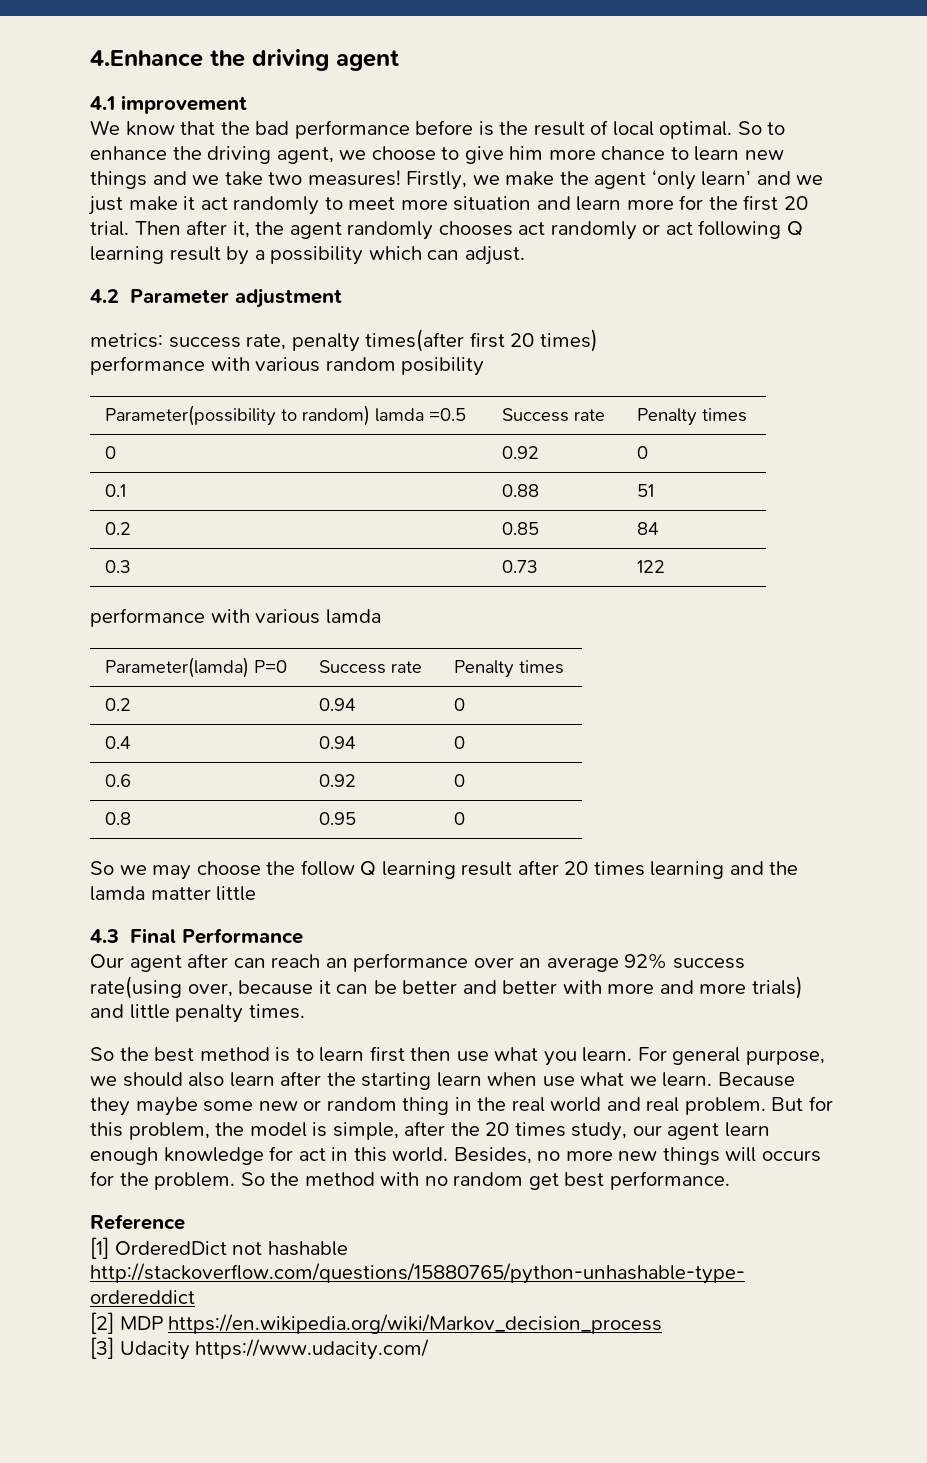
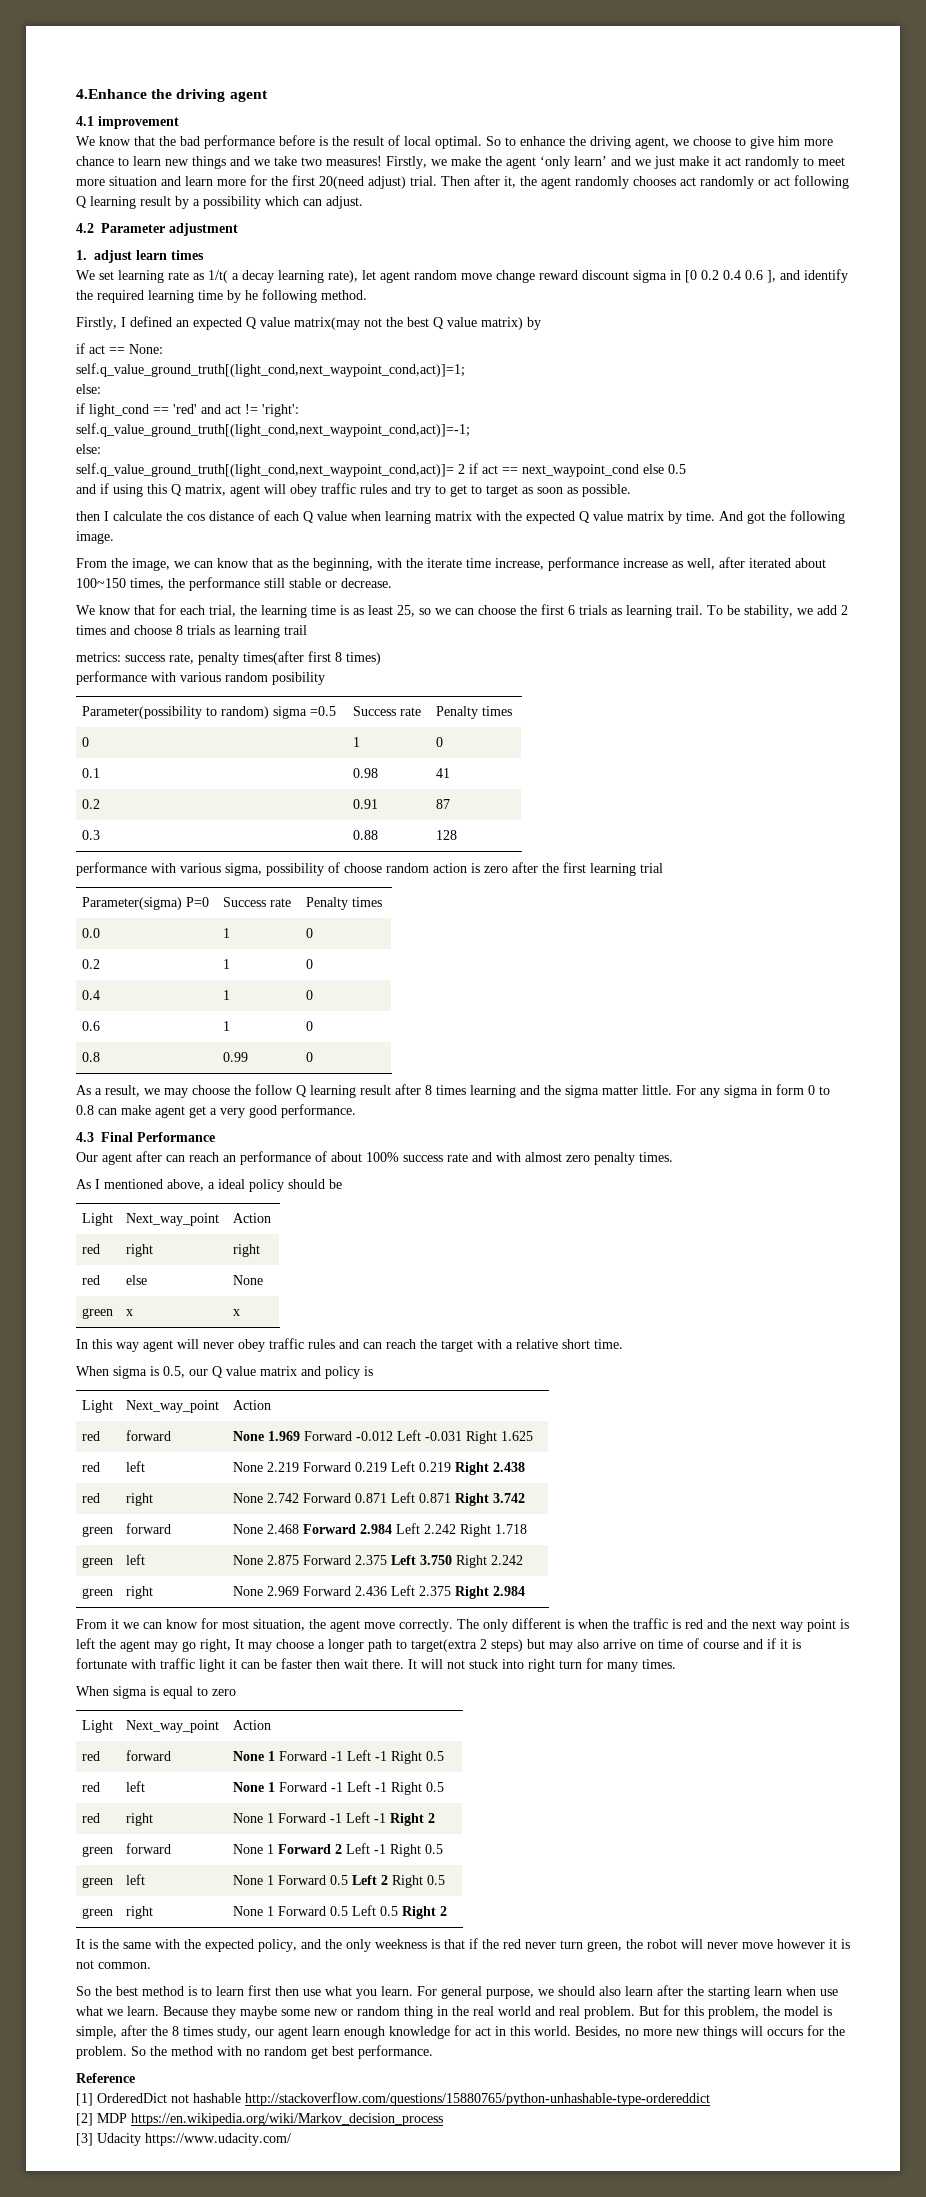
[784,196,809,210] 20 -> [319,176,406,189] 20(need adjust)
(342, 298) none -> [76,250,205,263] [76,269,848,283] [76,289,367,303] [76,316,541,330] [76,343,163,354] [76,363,465,377] [76,384,101,394] [76,403,299,417] [76,423,470,437] [76,444,101,454] [76,463,686,477] [76,483,631,497] [76,510,845,524] [76,531,114,544] [76,557,826,571] [76,577,392,591] [76,604,848,618] [76,625,307,638] // 1. adjust learn times // We set learning rate as 1/t( a decay learning rate), let agent random move change reward discount sigma in [0 0.2 0.4 0.6 ], and identify the required learning time by he following method. // Firstly, I defined an expected Q value matrix(may not the best Q value matrix) by // if act == None: // self.q_value_ground_truth[(light_cond,next_waypoint_cond,act)]=1; // else: // if light_cond == 'red' and act != 'right': // self.q_value_ground_truth[(light_cond,next_waypoint_cond,act)]=-1; // else: // self.q_value_ground_truth[(light_cond,next_waypoint_cond,act)]= 2 if act == next_waypoint_cond else 0.5 // and if using this Q matrix, agent will obey traffic rules and try to get to target as soon as possible. // then I calculate the cos distance of each Q value when learning matrix with the expected Q value matrix by time. And got the following image. // From the image, we can know that as the beginning, with the iterate time increase, performance increase as well, after iterated about 100~150 times, the performance still stable or decrease. // We know that for each trial, the learning time is as least 25, so we can choose the first 6 trials as learning trail. To be stability, we add 2 times and choose 8 trials as learning trail
[510,333,535,347] 20 -> [335,652,342,662] 8
[374,408,424,422] lamda -> [273,706,308,719] sigma
[501,446,539,459] 0.92 -> [353,737,361,747] 1
[501,484,539,497] [636,484,654,497] [104,522,131,535] [501,522,539,535] [636,522,659,535] 0.88 | 51 // 0.2 | 0.85 | 84 -> [353,768,379,778] [436,768,451,778] [82,799,101,809] [353,799,379,809] [436,799,451,809] 0.98 | 41 // 0.2 | 0.91 | 87
[501,560,538,573] [636,560,665,573] [90,608,381,627] [104,657,249,678] 0.73 | 122 // performance with various lamda // Parameter(lamda) -> [353,830,379,840] [436,830,458,840] [76,862,663,876] [82,897,183,910] 0.88 | 128 // performance with various sigma, possibility of choose random action is zero after the first learning trial // Parameter(sigma)
[104,698,131,711] [318,698,356,711] // 0.2 | 0.94 -> [82,928,101,938] [223,928,231,938] [306,928,314,938] [82,959,101,969] [223,959,231,969] // 0.0 | 1 | 0 // 0.2 | 1
[318,736,356,749] 0.94 -> [223,990,231,1000] 1
[318,774,356,787] 0.92 -> [223,1021,231,1031] 1
[318,812,356,825] [453,812,465,825] [90,861,114,875] 0.95 | 0 // So -> [223,1052,249,1062] [306,1052,314,1062] [76,1085,140,1097] 0.99 | 0 // As a result,
[564,861,589,875] 20 -> [425,1085,432,1095] 8
[90,886,257,901] lamda matter little -> [565,1084,830,1098] [76,1104,356,1118] sigma matter little. For any sigma in form 0 to 0.8 can make agent get a very good performance.
[473,953,745,972] [90,976,803,999] [90,1004,305,1023] over an average 92% success rate(using over, because it can be better and better with more and more trials) and little penalty times. -> [315,1151,673,1165] [76,1179,342,1192] [82,1213,114,1226] [126,1213,220,1226] [233,1213,272,1223] [82,1244,101,1254] [126,1244,154,1257] [233,1244,261,1257] [82,1275,101,1285] [126,1275,148,1285] [233,1275,264,1285] [82,1308,114,1319] [126,1309,134,1316] [233,1309,241,1316] [76,1338,623,1352] [76,1366,373,1379] [82,1400,114,1413] [126,1400,220,1413] [233,1400,272,1410] [82,1431,101,1441] [126,1430,172,1441] [233,1430,534,1444] [82,1462,101,1472] [126,1461,146,1472] [233,1461,526,1475] [82,1493,101,1503] [126,1493,154,1506] [233,1492,526,1506] [82,1526,114,1537] [126,1523,172,1534] [233,1523,528,1537] [82,1557,114,1568] [126,1554,146,1565] [233,1555,524,1568] [82,1588,114,1599] [126,1586,154,1599] [233,1585,526,1599] [76,1618,849,1632] [76,1638,801,1652] [76,1658,676,1672] [76,1686,236,1699] [82,1720,114,1733] [126,1720,220,1733] [233,1720,272,1730] [82,1751,101,1761] [126,1750,172,1761] [233,1750,445,1764] [82,1782,101,1792] [126,1781,146,1792] [233,1781,445,1795] [82,1813,101,1823] [126,1813,154,1826] [233,1812,436,1826] [82,1846,114,1857] [126,1843,172,1854] [233,1843,444,1857] [82,1877,114,1888] [126,1874,146,1885] [233,1875,446,1888] [82,1908,114,1919] [126,1906,154,1919] [233,1905,448,1919] [76,1938,850,1952] [76,1960,151,1969] of about 100% success rate and with almost zero penalty times. // As I mentioned above, a ideal policy should be // Light | Next_way_point | Action // red | right | right // red | else | None // green | x | x // In this way agent will never obey traffic rules and can reach the target with a relative short time. // When sigma is 0.5, our Q value matrix and policy is // Light | Next_way_point | Action // red | forward | None 1.969 Forward -0.012 Left -0.031 Right 1.625 // red | left | None 2.219 Forward 0.219 Left 0.219 Right 2.438 // red | right | None 2.742 Forward 0.871 Left 0.871 Right 3.742 // green | forward | None 2.468 Forward 2.984 Left 2.242 Right 1.718 // green | left | None 2.875 Forward 2.375 Left 3.750 Right 2.242 // green | right | None 2.969 Forward 2.436 Left 2.375 Right 2.984 // From it we can know for most situation, the agent move correctly. The only different is when the traffic is red and the next way point is left the agent may go right, It may choose a longer path to target(extra 2 steps) but may also arrive on time of course and if it is fortunate with traffic light it can be faster then wait there. It will not stuck into right turn for many times. // When sigma is equal to zero // Light | Next_way_point | Action // red | forward | None 1 Forward -1 Left -1 Right 0.5 // red | left | None 1 Forward -1 Left -1 Right 0.5 // red | right | None 1 Forward -1 Left -1 Right 2 // green | forward | None 1 Forward 2 Left -1 Right 0.5 // green | left | None 1 Forward 0.5 Left 2 Right 0.5 // green | right | None 1 Forward 0.5 Left 0.5 Right 2 // It is the same with the expected policy, and the only weekness is that if the red never turn green, the robot will never move however it is not common.
[485,1122,510,1136] 20 -> [172,2026,179,2036] 8

